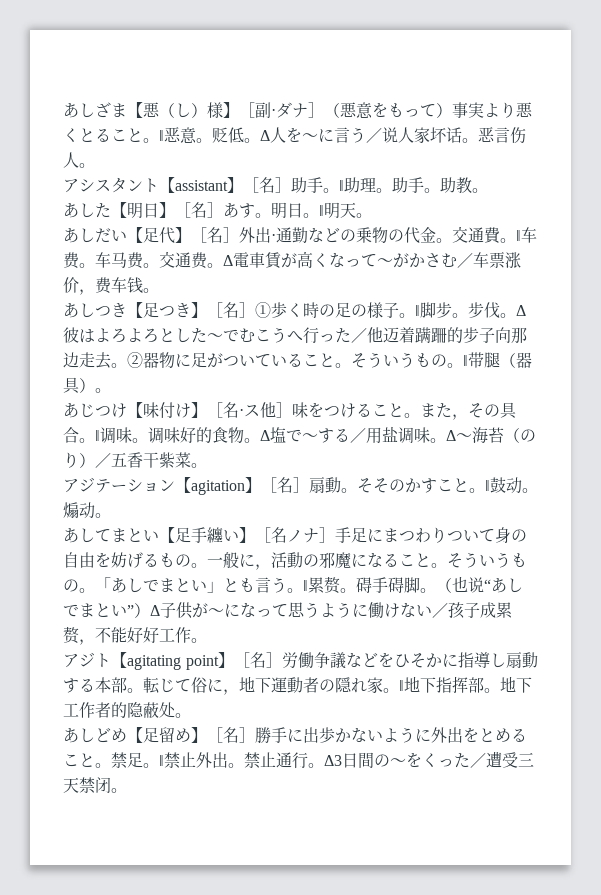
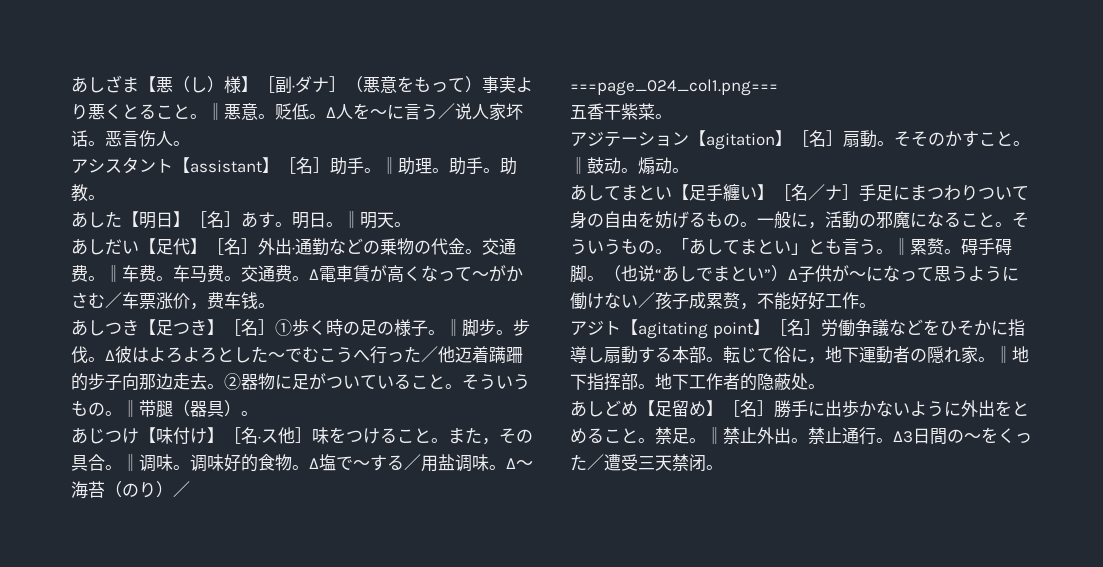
[164,127,181,142] 恶 -> [224,104,241,120] 悪
[484,227,501,244] 費 -> [71,265,88,282] 费
(111, 460) none -> [570,79,778,96] // ===page_024_col1.png=== //
[287,529,303,542] ノ -> [808,184,825,200] ／
[143,579,159,592] で -> [723,240,740,254] て

